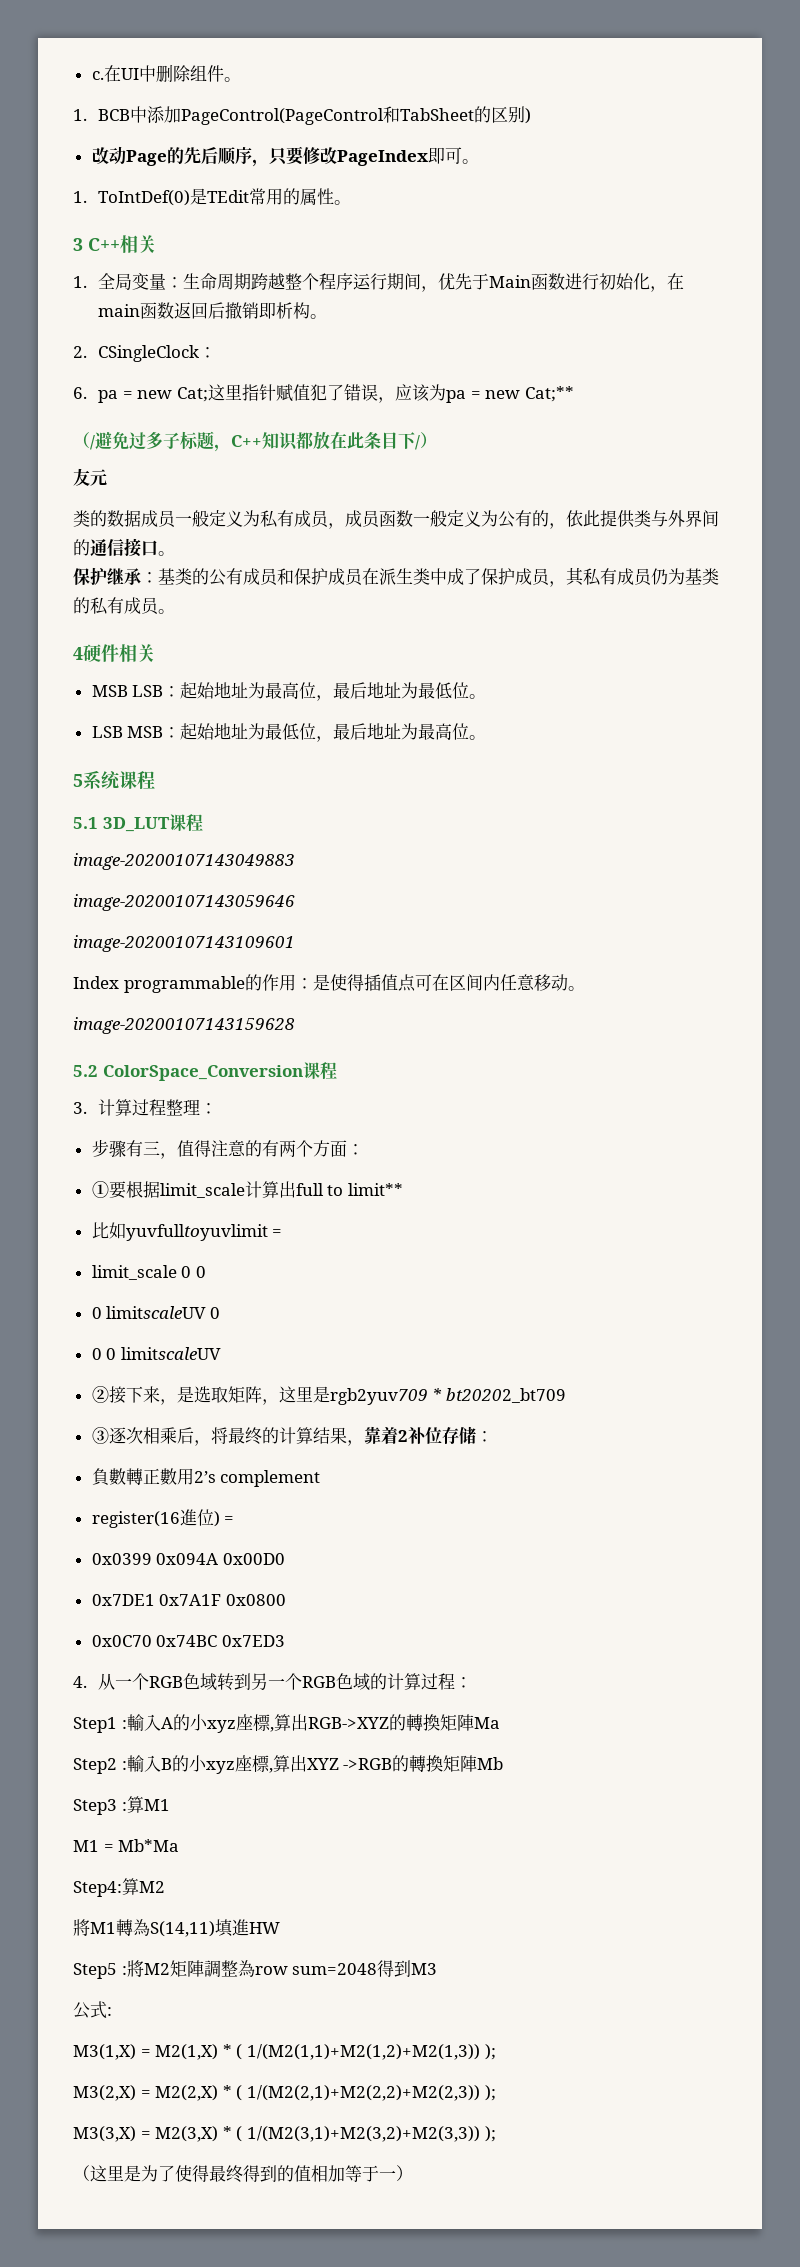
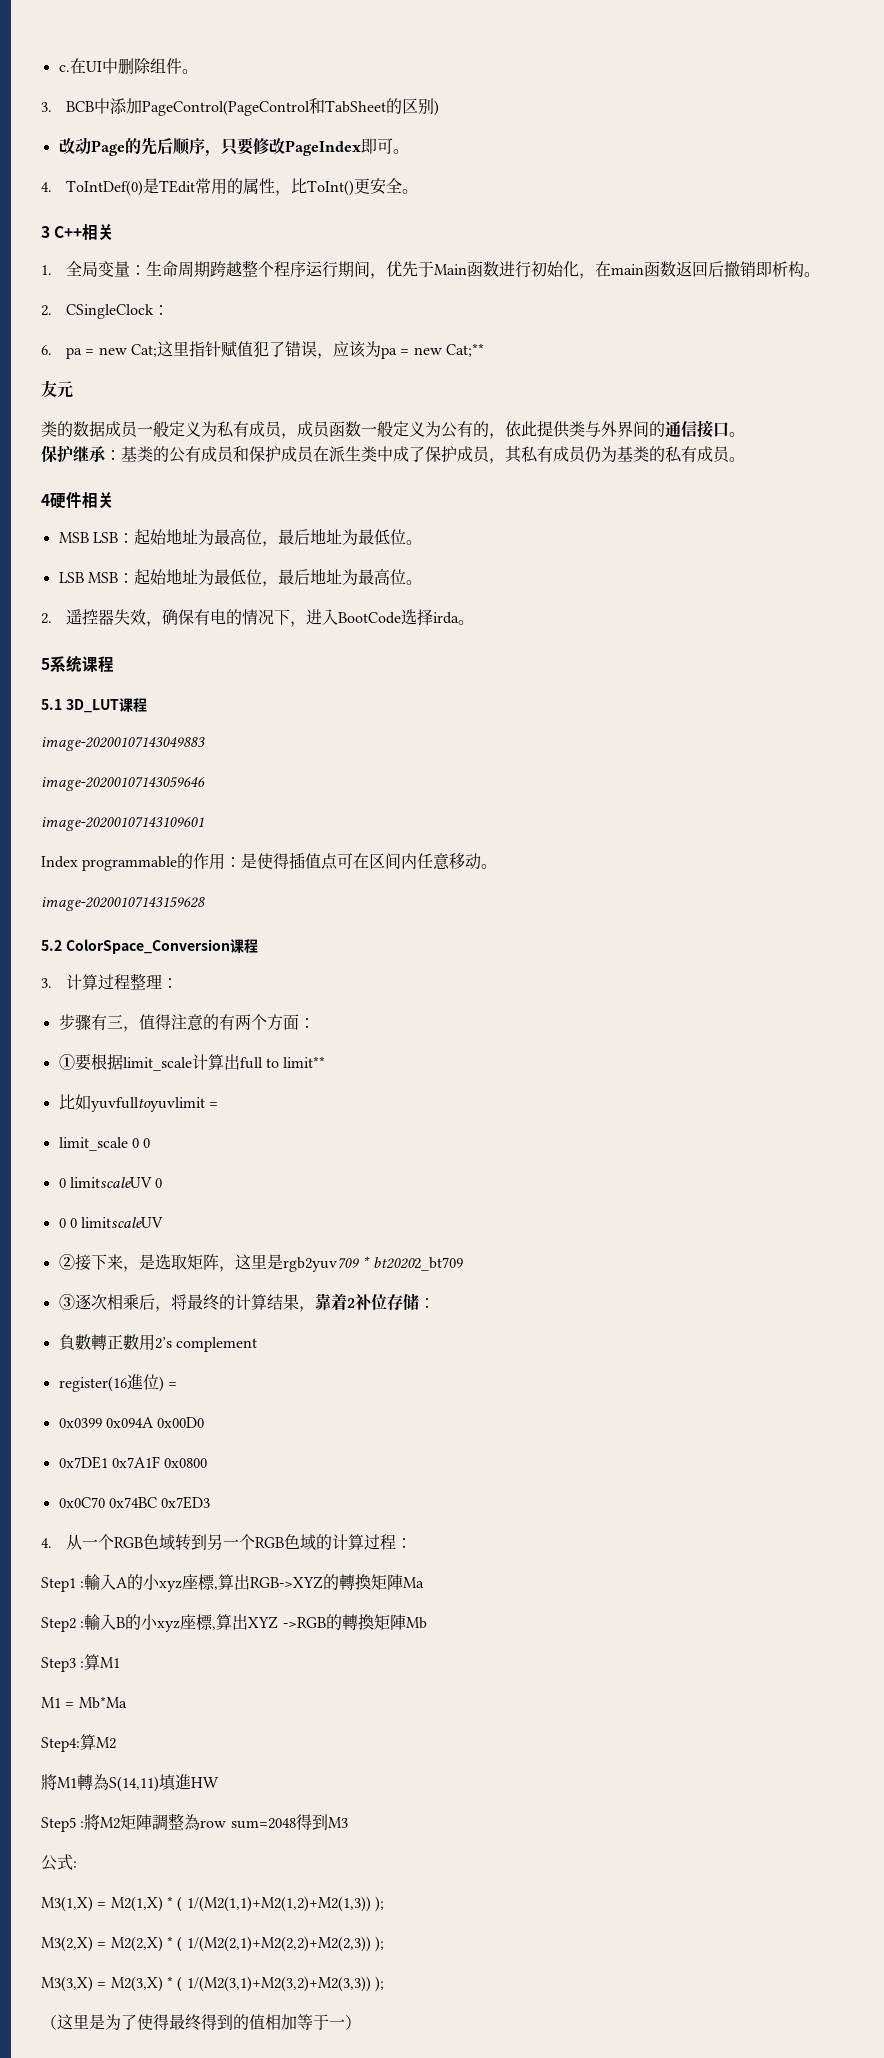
[73,109,87,121] 1. -> [41,102,52,112] 3.
[73,191,87,203] 1. -> [41,182,52,192] 4.
(335, 196) none -> [275,178,403,196] ，比ToInt()更安全
[73,431,437,452] // （/避免过多子标题，C++知识都放在此条目下/） -> (484, 350) none
(487, 737) none -> [41,609,475,627] // 2.遥控器失效，确保有电的情况下，进入BootCode选择irda。

